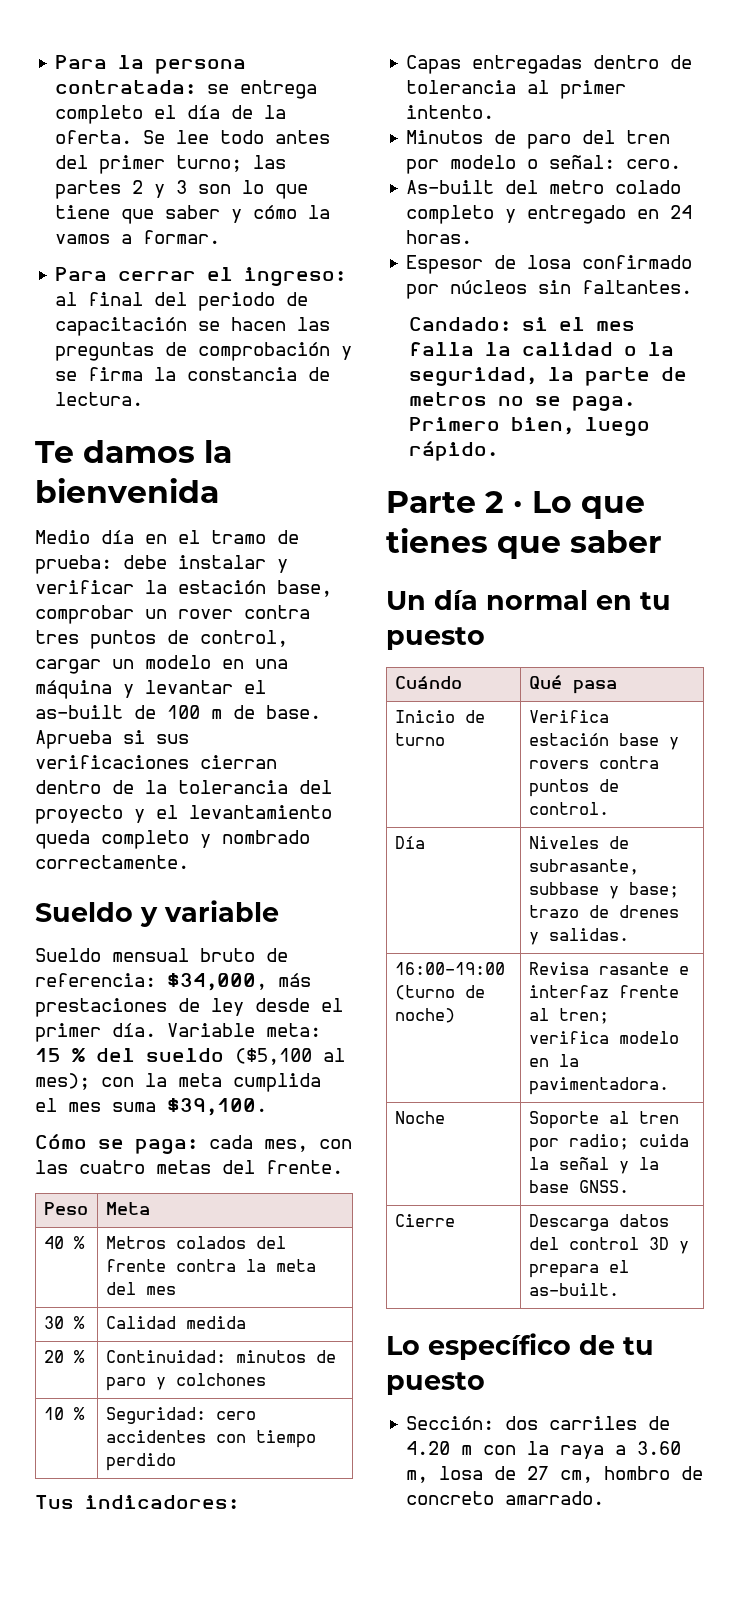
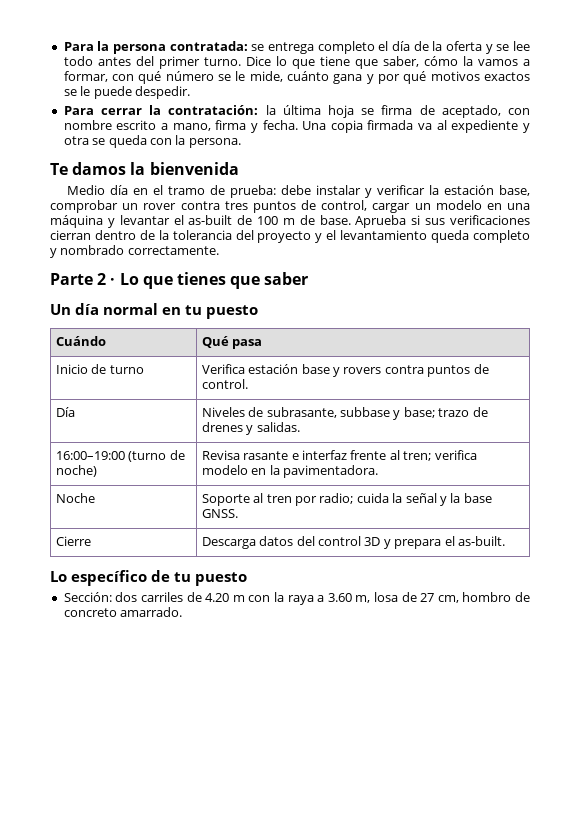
[55,130,166,144] oferta. Se -> [446,41,510,54] oferta y se
[176,155,287,172] [55,180,232,199] turno; las partes 2 y 3 son -> [203,56,271,66] turno. Dice
[165,205,243,223] saber y -> [382,56,419,67] saber,
[143,230,221,244] [55,267,347,286] [55,292,309,311] [55,317,331,336] [55,342,353,361] [55,367,331,381] [55,392,144,406] formar. // Para cerrar el ingreso: al final del periodo de capacitación se hacen las preguntas de comprobación y se firma la constancia de lectura. -> [63,71,530,84] [63,86,190,99] [63,105,530,118] [63,120,530,133] [63,135,241,148] formar, con qué número se le mide, cuánto gana y por qué motivos exactos se le puede despedir. // Para cerrar la contratación: la última hoja se firma de aceptado, con nombre escrito a mano, firma y fecha. Una copia firmada va al expediente y otra se queda con la persona.
[35,900,279,927] [35,948,288,962] [35,973,311,991] [35,998,343,1017] [35,1023,321,1042] [35,1048,345,1065] [35,1073,321,1092] [35,1098,267,1116] [35,1134,352,1154] [35,1160,343,1174] [43,1202,88,1215] [105,1202,150,1215] [43,1236,85,1249] [105,1236,286,1249] [105,1259,316,1272] [105,1282,176,1295] [43,1316,85,1329] [105,1316,246,1329] [43,1350,85,1363] [105,1350,336,1363] [105,1373,266,1391] [43,1407,85,1420] [105,1407,256,1424] [105,1430,316,1448] [105,1453,176,1471] [35,1495,239,1509] [406,55,693,74] [406,80,627,99] [406,105,495,119] [406,130,671,149] [406,155,682,174] [406,180,682,194] [406,205,693,224] [406,230,473,244] [406,255,693,274] [406,280,693,299] [409,317,636,331] [409,342,675,356] [409,367,688,386] [409,392,636,411] [409,417,651,436] [409,441,499,461] // Sueldo y variable // Sueldo mensual bruto de referencia: $34,000, más prestaciones de ley desde el primer día. Variable meta: 15 % del sueldo ($5,100 al mes); con la meta cumplida el mes suma $39,100. // Cómo se paga: cada mes, con las cuatro metas del frente. // Peso | Meta // 40 % | Metros colados del frente contra la meta del mes // 30 % | Calidad medida // 20 % | Continuidad: minutos de paro y colchones // 10 % | Seguridad: cero accidentes con tiempo perdido // Tus indicadores: // Capas entregadas dentro de tolerancia al primer intento. // Minutos de paro del tren por modelo o señal: cero. // As-built del metro colado completo y entregado en 24 horas. // Espesor de losa confirmado por núcleos sin faltantes. // Candado: si el mes falla la calidad o la seguridad, la parte de metros no se paga. Primero bien, luego rápido. -> (219, 250) none

